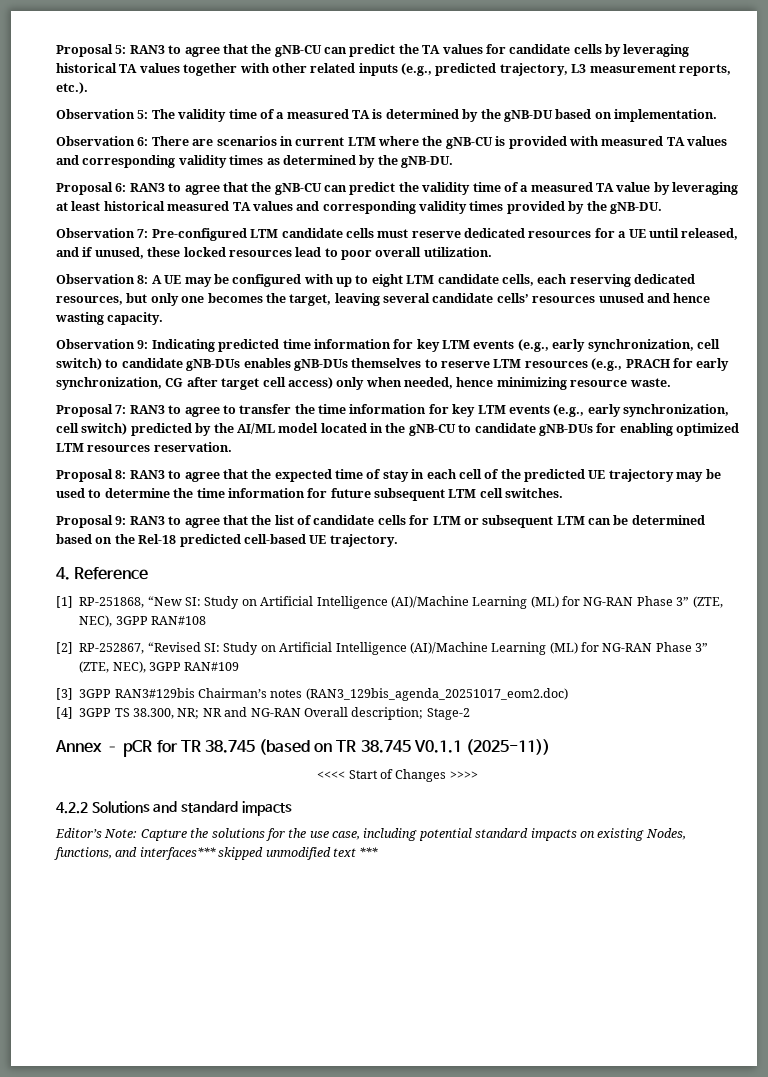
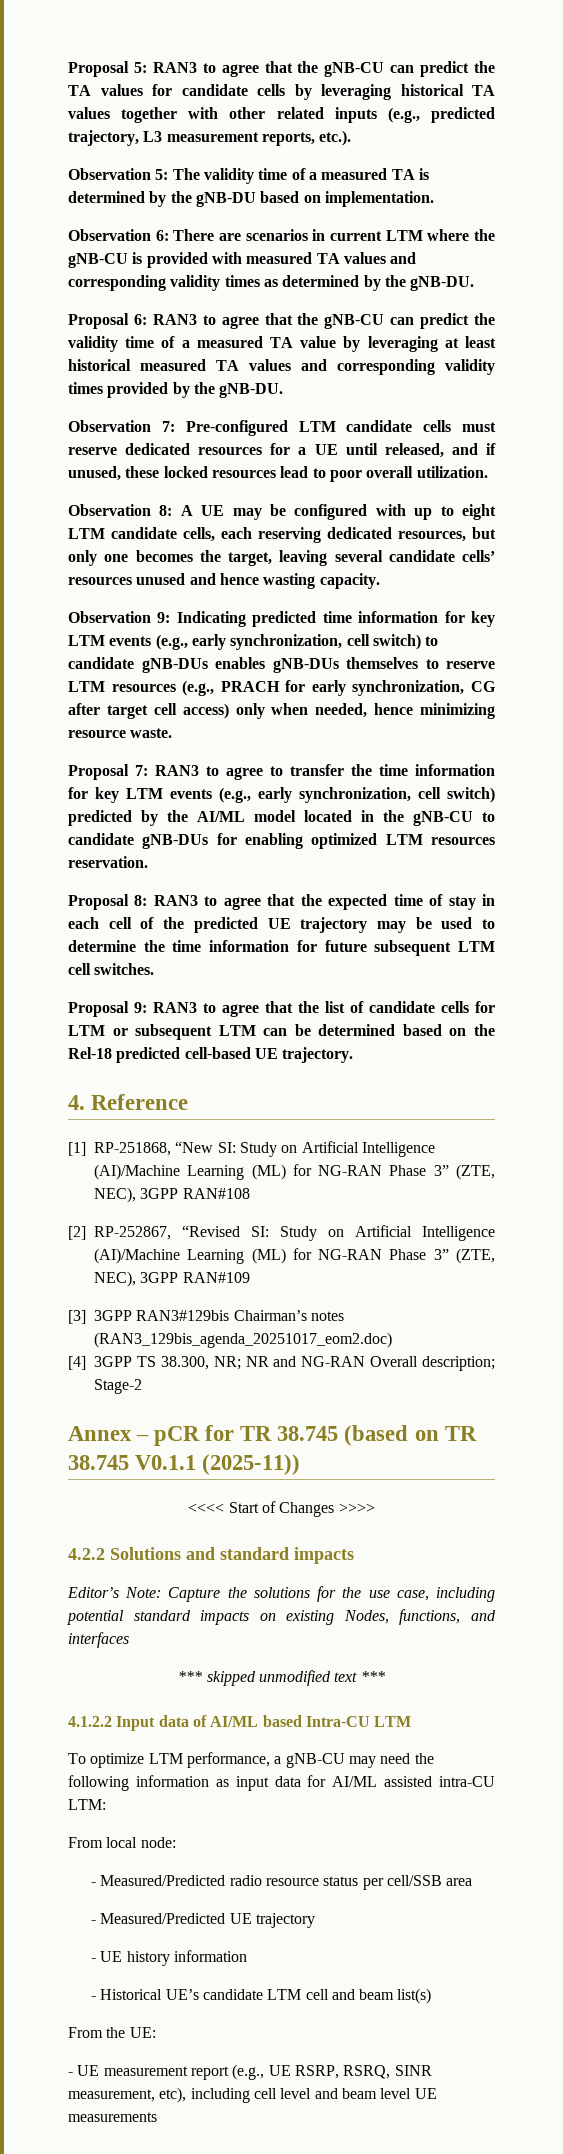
[139,847,216,860] interfaces*** -> [68,1632,129,1648] [178,1671,203,1682] interfaces // ***
(379, 852) none -> [68,1715,412,1731] [68,1752,434,1768] [68,1775,495,1791] [68,1799,106,1810] [68,1837,176,1848] [90,1875,473,1890] [90,1913,315,1928] [90,1950,247,1966] [90,1988,432,2004] [68,2027,156,2038] [68,2064,432,2080] [68,2087,437,2103] [68,2112,157,2122] // 4.1.2.2 Input data of AI/ML based Intra-CU LTM // To optimize LTM performance, a gNB-CU may need the following information as input data for AI/ML assisted intra-CU LTM: // From local node: // - Measured/Predicted radio resource status per cell/SSB area // - Measured/Predicted UE trajectory // - UE history information // - Historical UE’s candidate LTM cell and beam list(s) // From the UE: // - UE measurement report (e.g., UE RSRP, RSRQ, SINR measurement, etc), including cell level and beam level UE measurements

